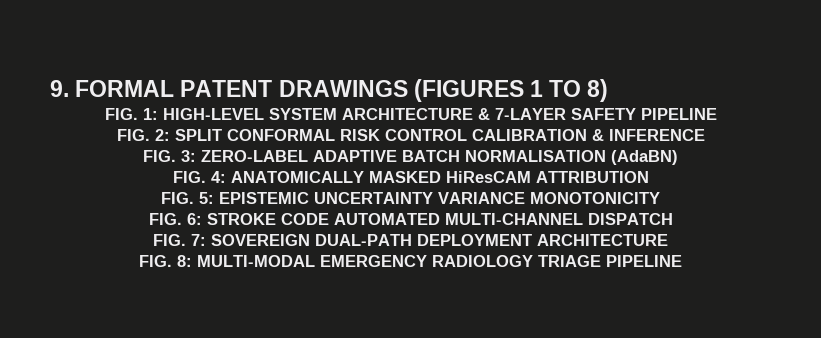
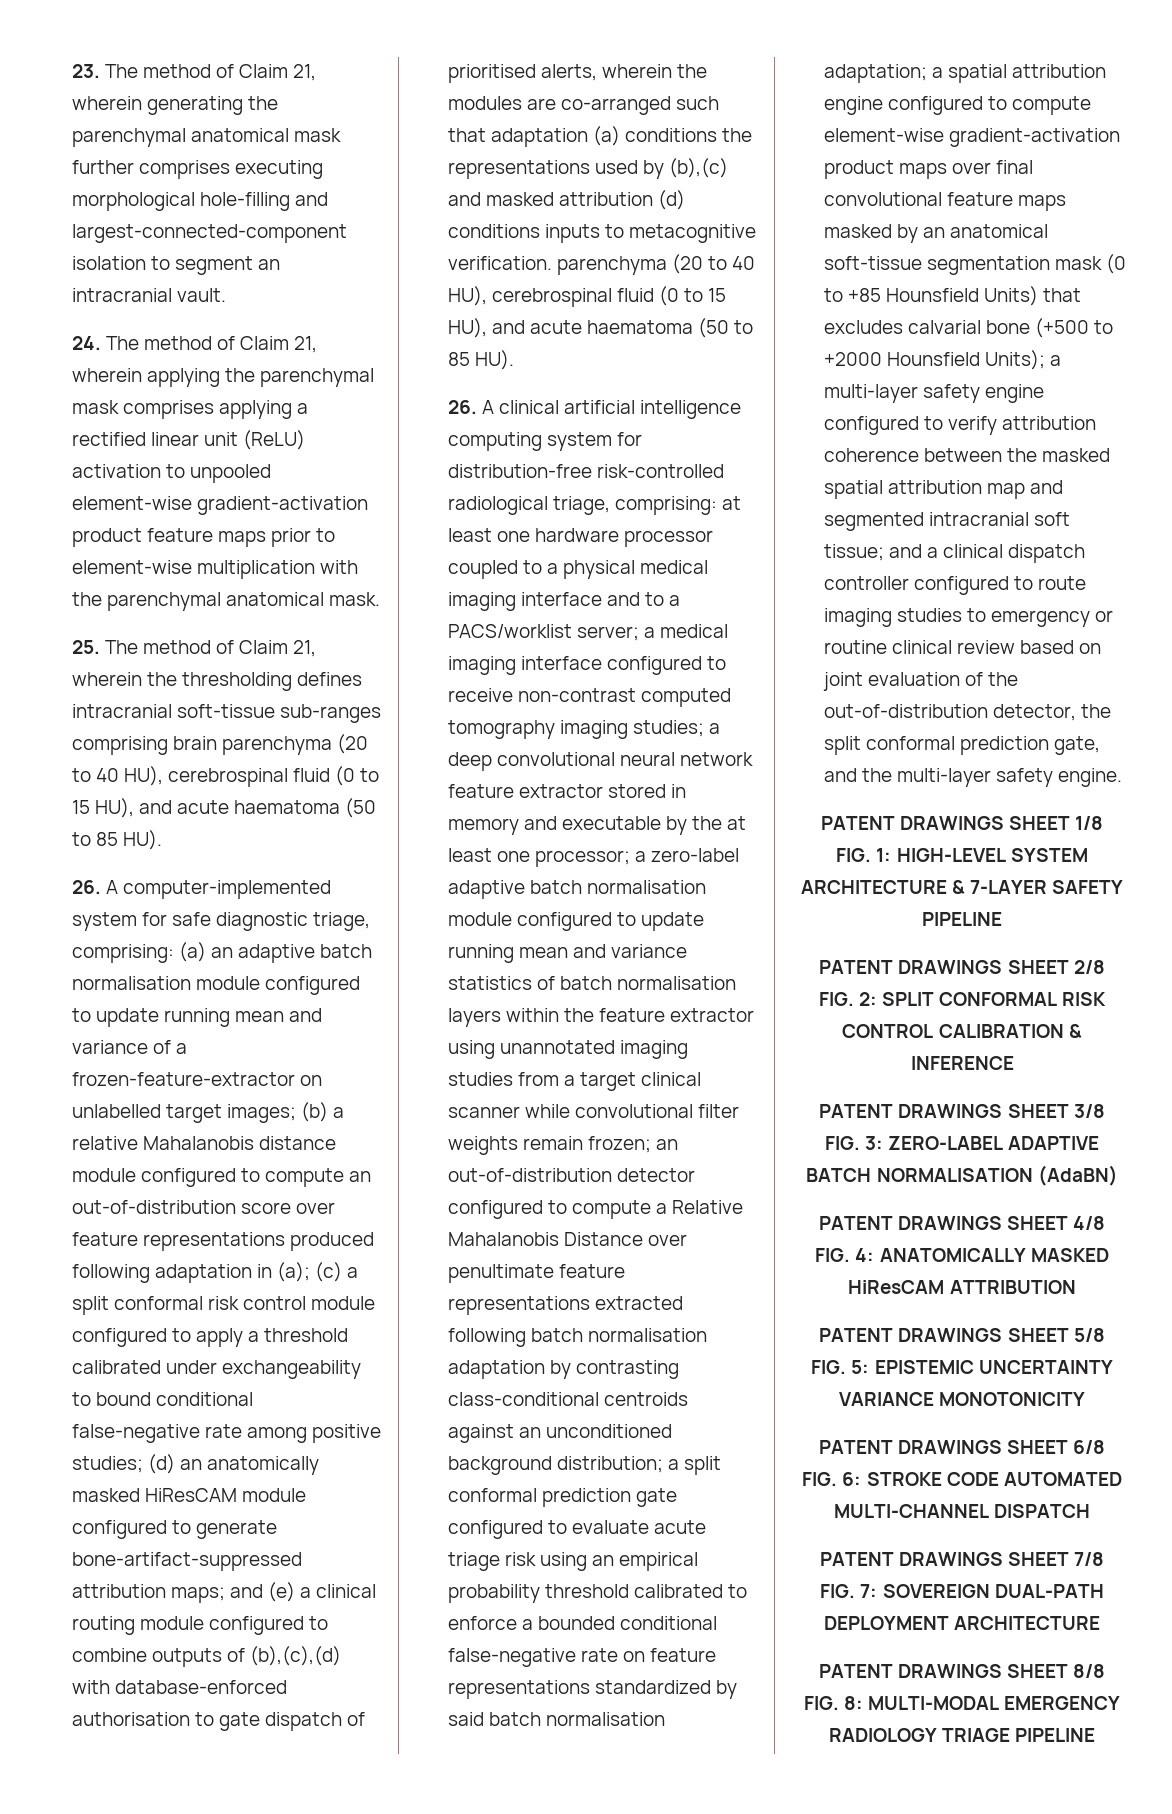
[50,79,609,102] 9. FORMAL PATENT DRAWINGS (FIGURES 1 TO 8) -> [71,64,317,81] [71,96,278,115] [71,128,341,147] [71,160,323,179] [71,192,328,211] [71,224,347,243] [71,256,281,275] [71,288,226,302] [71,336,318,353] [71,368,375,387] [71,400,309,419] [71,430,306,450] [71,464,271,483] [71,496,368,515] [71,528,336,547] [71,560,358,579] [71,592,381,611] [71,640,317,657] [71,672,363,691] [71,704,381,723] [71,734,369,755] [71,766,380,787] [71,798,377,818] [71,830,162,850] [71,880,331,899] [71,912,371,931] [71,942,373,963] [71,976,360,995] [71,1008,323,1027] [71,1040,187,1054] [71,1072,322,1086] [71,1102,345,1123] [71,1136,336,1150] [71,1168,372,1187] [71,1200,335,1214] [71,1232,374,1251] [71,1262,359,1283] [71,1296,376,1315] [71,1328,349,1347] [71,1360,361,1379] [71,1392,253,1406] [71,1424,382,1443] [71,1454,320,1475] [71,1488,306,1502] [71,1520,277,1539] [71,1552,302,1571] [71,1582,377,1603] [71,1616,329,1635] [71,1646,342,1667] [71,1680,287,1694] [71,1712,366,1731] [447,64,708,83] [447,96,720,115] [447,126,753,147] [447,158,729,179] [447,190,686,210] [447,224,757,243] [447,254,756,275] [447,286,727,307] [447,318,754,338] [447,350,514,370] [447,400,742,419] [447,432,642,451] [447,464,724,478] [447,496,742,515] [447,528,714,547] [447,560,709,579] [447,592,681,611] [447,624,729,641] [447,656,727,675] [447,688,731,707] [447,720,721,739] [447,752,754,771] [447,784,687,798] [447,816,747,835] [447,848,740,867] [447,880,706,899] [447,912,705,931] [447,944,688,963] [447,976,737,990] [447,1008,755,1027] [447,1040,688,1059] [447,1072,702,1091] [447,1104,740,1118] [447,1136,679,1155] [447,1168,695,1182] [447,1200,744,1219] [447,1232,687,1246] [447,1264,625,1283] [447,1296,683,1315] [447,1328,707,1347] [447,1360,679,1379] [447,1392,688,1406] [447,1424,672,1443] [447,1456,722,1475] [447,1488,677,1507] [447,1520,707,1539] [447,1552,699,1571] [447,1584,748,1603] [447,1616,718,1630] [447,1648,717,1667] [447,1680,737,1699] [447,1712,665,1726] [823,64,1107,83] [823,96,1092,115] [823,128,1120,147] [823,160,1034,179] [823,192,1066,211] [823,224,1049,243] [823,254,1127,275] [823,286,1082,306] [823,318,1114,338] [823,350,1062,370] [823,384,1044,403] [823,416,1097,435] [823,448,1111,462] [823,480,1064,499] [823,512,1070,531] [823,544,1086,563] [823,576,1087,595] [823,608,1114,627] [823,640,1102,654] [822,672,1019,691] [823,704,1111,721] [823,736,1101,755] [823,768,1123,787] [820,816,1104,830] 23. The method of Claim 21, wherein generating the parenchymal anatomical mask further comprises executing morphological hole-filling and largest-connected-component isolation to segment an intracranial vault. // 24. The method of Claim 21, wherein applying the parenchymal mask comprises applying a rectified linear unit (ReLU) activation to unpooled element-wise gradient-activation product feature maps prior to element-wise multiplication with the parenchymal anatomical mask. // 25. The method of Claim 21, wherein the thresholding defines intracranial soft-tissue sub-ranges comprising brain parenchyma (20 to 40 HU), cerebrospinal fluid (0 to 15 HU), and acute haematoma (50 to 85 HU). // 26. A computer-implemented system for safe diagnostic triage, comprising: (a) an adaptive batch normalisation module configured to update running mean and variance of a frozen-feature-extractor on unlabelled target images; (b) a relative Mahalanobis distance module configured to compute an out-of-distribution score over feature representations produced following adaptation in (a); (c) a split conformal risk control module configured to apply a threshold calibrated under exchangeability to bound conditional false-negative rate among positive studies; (d) an anatomically masked HiResCAM module configured to generate bone-artifact-suppressed attribution maps; and (e) a clinical routing module configured to combine outputs of (b),(c),(d) with database-enforced authorisation to gate dispatch of prioritised alerts, wherein the modules are co-arranged such that adaptation (a) conditions the representations used by (b),(c) and masked attribution (d) conditions inputs to metacognitive verification. parenchyma (20 to 40 HU), cerebrospinal fluid (0 to 15 HU), and acute haematoma (50 to 85 HU). // 26. A clinical artificial intelligence computing system for distribution-free risk-controlled radiological triage, comprising: at least one hardware processor coupled to a physical medical imaging interface and to a PACS/worklist server; a medical imaging interface configured to receive non-contrast computed tomography imaging studies; a deep convolutional neural network feature extractor stored in memory and executable by the at least one processor; a zero-label adaptive batch normalisation module configured to update running mean and variance statistics of batch normalisation layers within the feature extractor using unannotated imaging studies from a target clinical scanner while convolutional filter weights remain frozen; an out-of-distribution detector configured to compute a Relative Mahalanobis Distance over penultimate feature representations extracted following batch normalisation adaptation by contrasting class-conditional centroids against an unconditioned background distribution; a split conformal prediction gate configured to evaluate acute triage risk using an empirical probability threshold calibrated to enforce a bounded conditional false-negative rate on feature representations standardized by said batch normalisation adaptation; a spatial attribution engine configured to compute element-wise gradient-activation product maps over final convolutional feature maps masked by an anatomical soft-tissue segmentation mask (0 to +85 Hounsfield Units) that excludes calvarial bone (+500 to +2000 Hounsfield Units); a multi-layer safety engine configured to verify attribution coherence between the masked spatial attribution map and segmented intracranial soft tissue; and a clinical dispatch controller configured to route imaging studies to emergency or routine clinical review based on joint evaluation of the out-of-distribution detector, the split conformal prediction gate, and the multi-layer safety engine. // PATENT DRAWINGS SHEET 1/8
(717, 114) none -> [819,960,1105,974] // PATENT DRAWINGS SHEET 2/8
(705, 135) none -> [819,1104,1105,1118] // PATENT DRAWINGS SHEET 3/8
(678, 157) none -> [818,1216,1106,1230] // PATENT DRAWINGS SHEET 4/8
(649, 177) none -> [819,1328,1105,1342] // PATENT DRAWINGS SHEET 5/8
(660, 198) none -> [818,1440,1106,1454] // PATENT DRAWINGS SHEET 6/8
(673, 219) none -> [819,1552,1105,1566] // PATENT DRAWINGS SHEET 7/8
(668, 240) none -> [818,1664,1106,1678] // PATENT DRAWINGS SHEET 8/8

